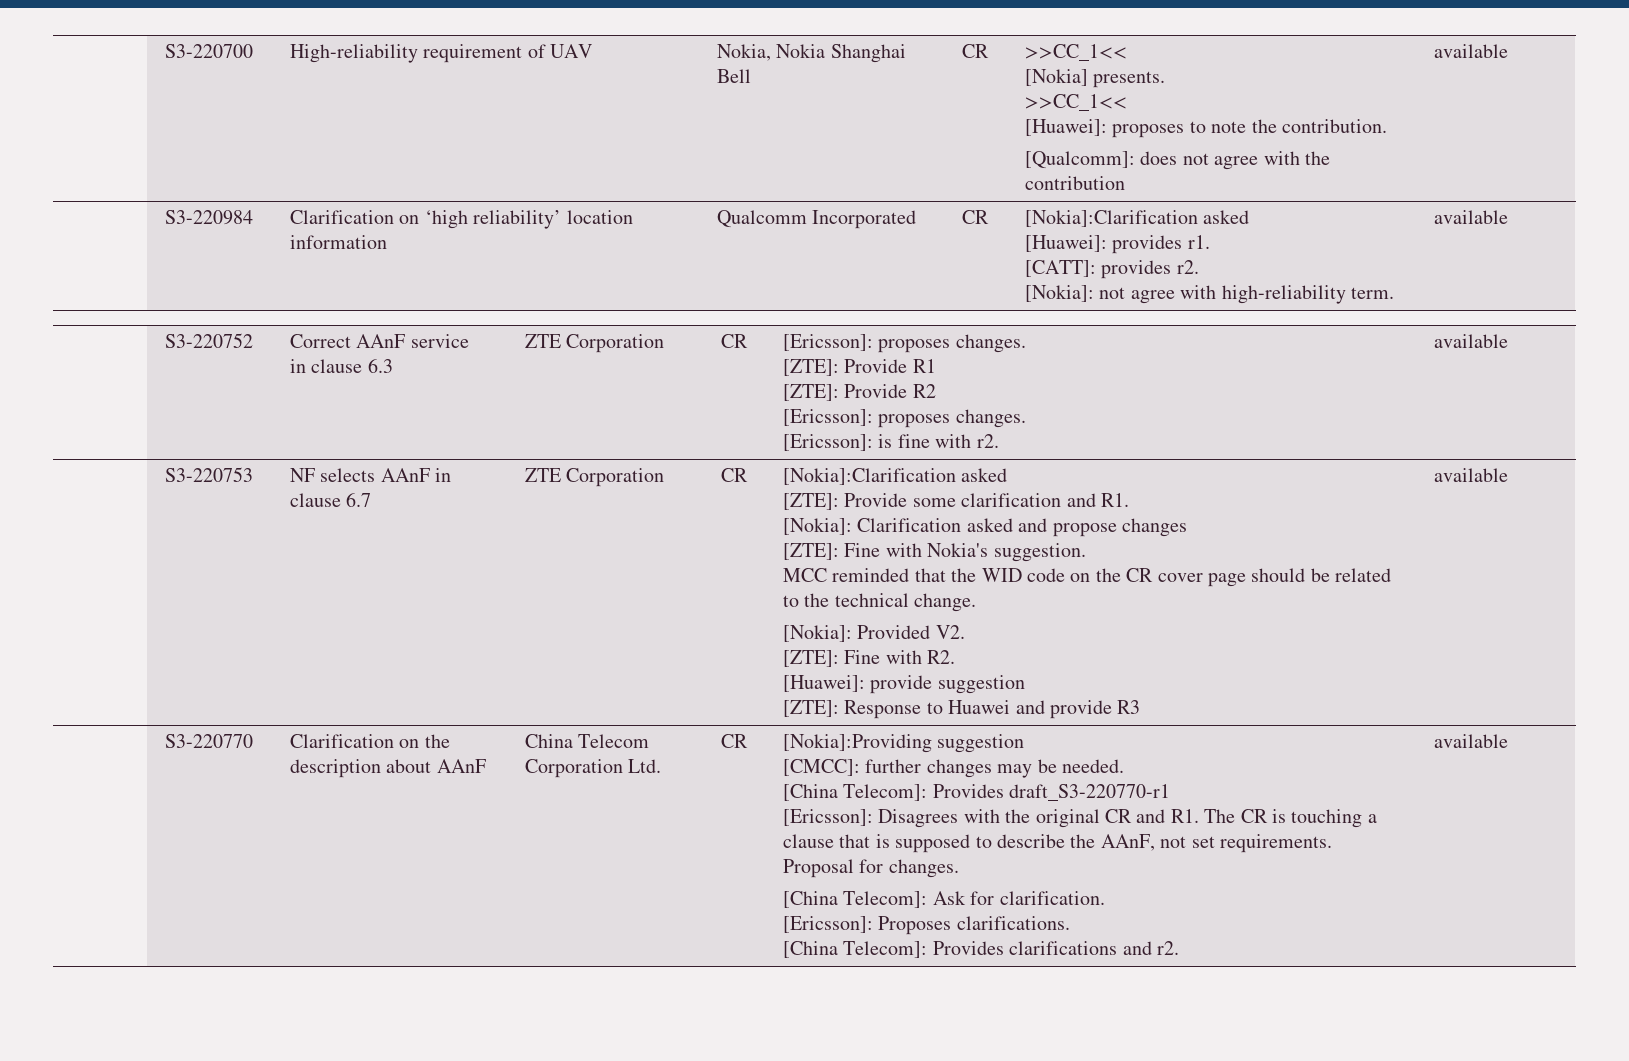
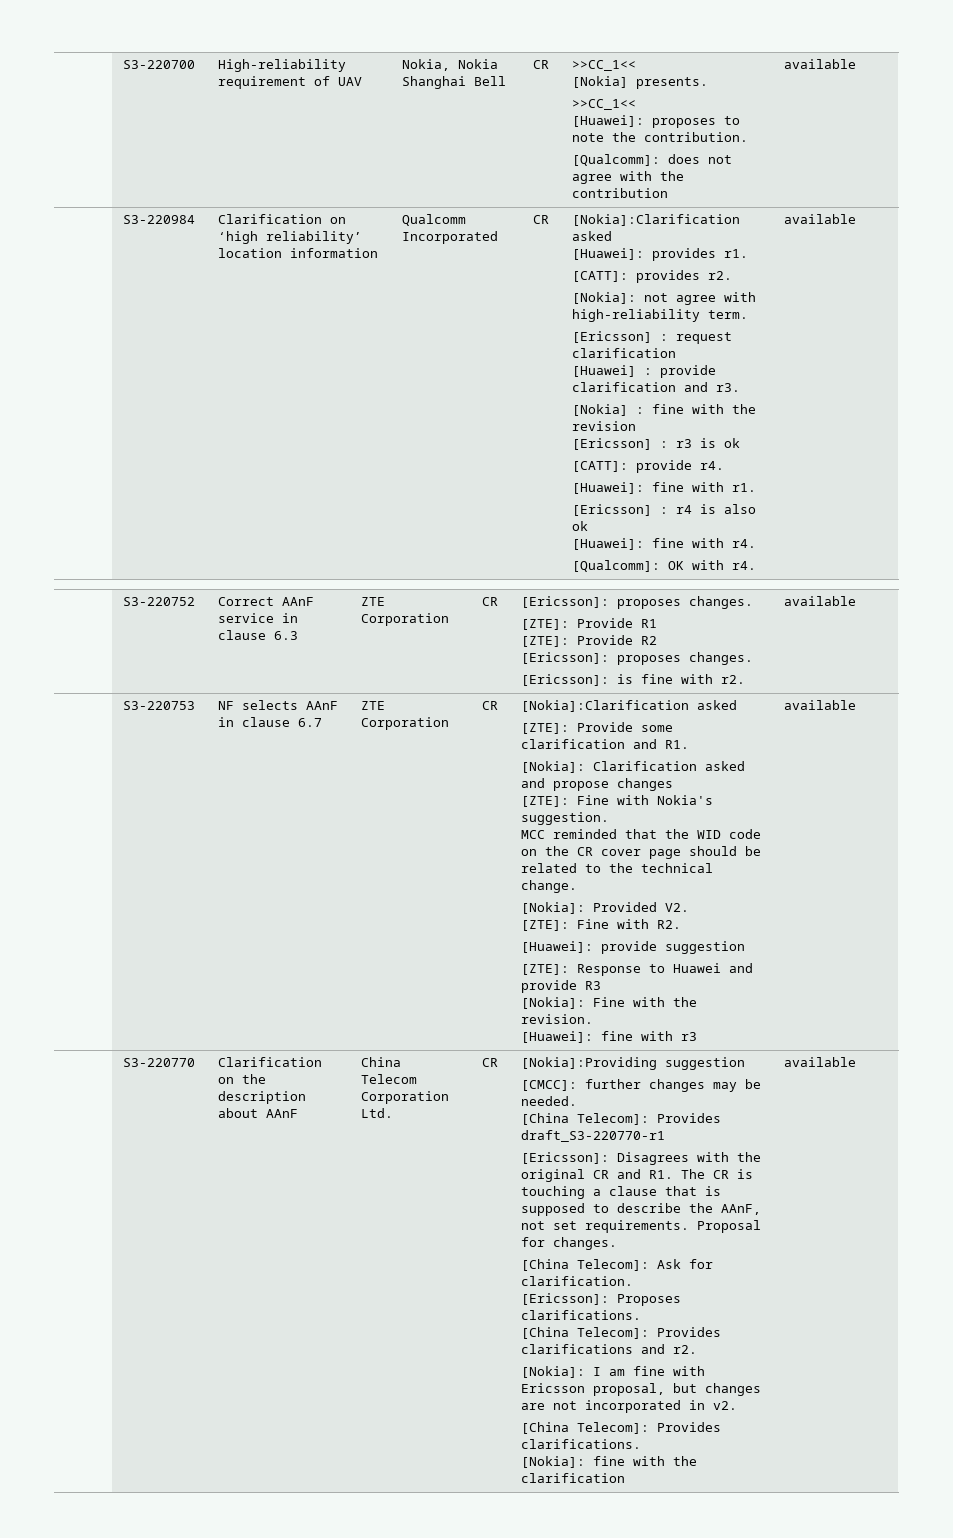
(1394, 293) none -> [571,331,732,344] [571,348,676,358] [571,365,716,378] [571,382,740,392] [571,404,756,416] [571,421,636,431] [571,438,740,450] [571,460,724,473] [571,482,756,494] [571,504,756,516] [571,521,588,531] [571,538,756,550] [571,560,756,572] // [Ericsson] : request clarification // [Huawei] : provide clarification and r3. // [Nokia] : fine with the revision // [Ericsson] : r3 is ok // [CATT]: provide r4. // [Huawei]: fine with r1. // [Ericsson] : r4 is also ok // [Huawei]: fine with r4. // [Qualcomm]: OK with r4.
(1141, 707) none -> [520,997,697,1009] [520,1014,593,1024] [520,1031,697,1043] // [Nokia]: Fine with the revision. // [Huawei]: fine with r3
(1179, 948) none -> [520,1366,705,1378] [520,1383,761,1396] [520,1400,737,1413] [520,1422,721,1434] [520,1439,641,1449] [520,1456,697,1468] [520,1473,625,1483] // [Nokia]: I am fine with Ericsson proposal, but changes are not incorporated in v2. // [China Telecom]: Provides clarifications. // [Nokia]: fine with the clarification

